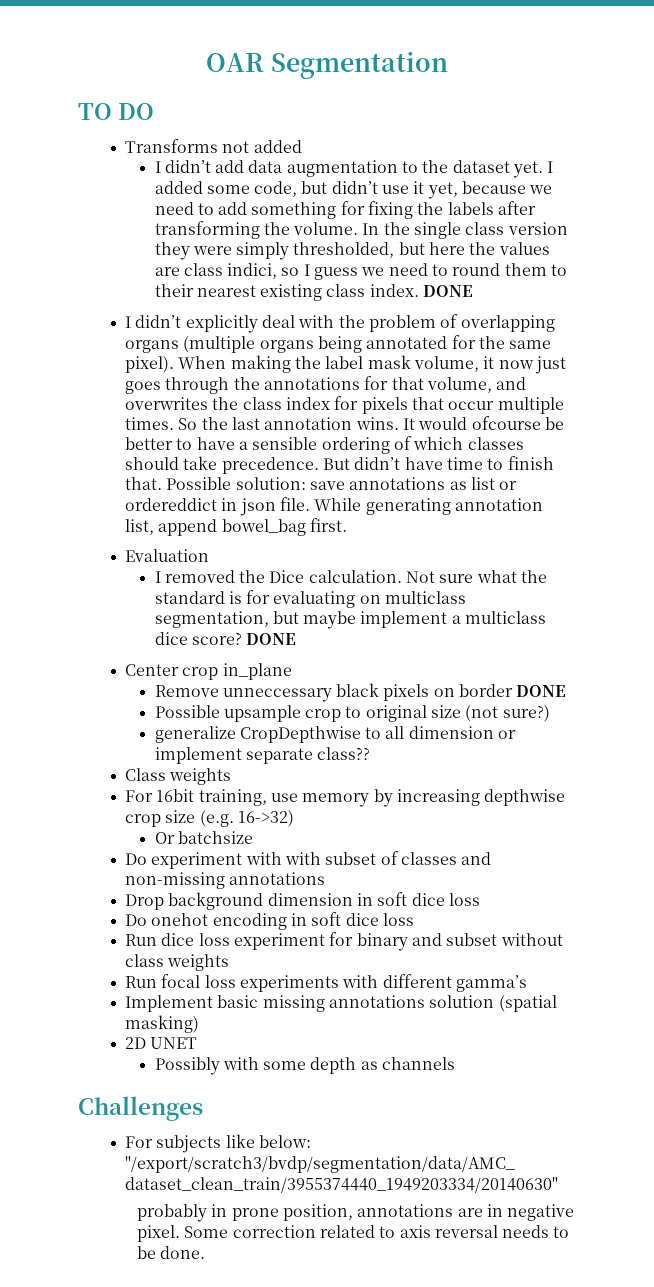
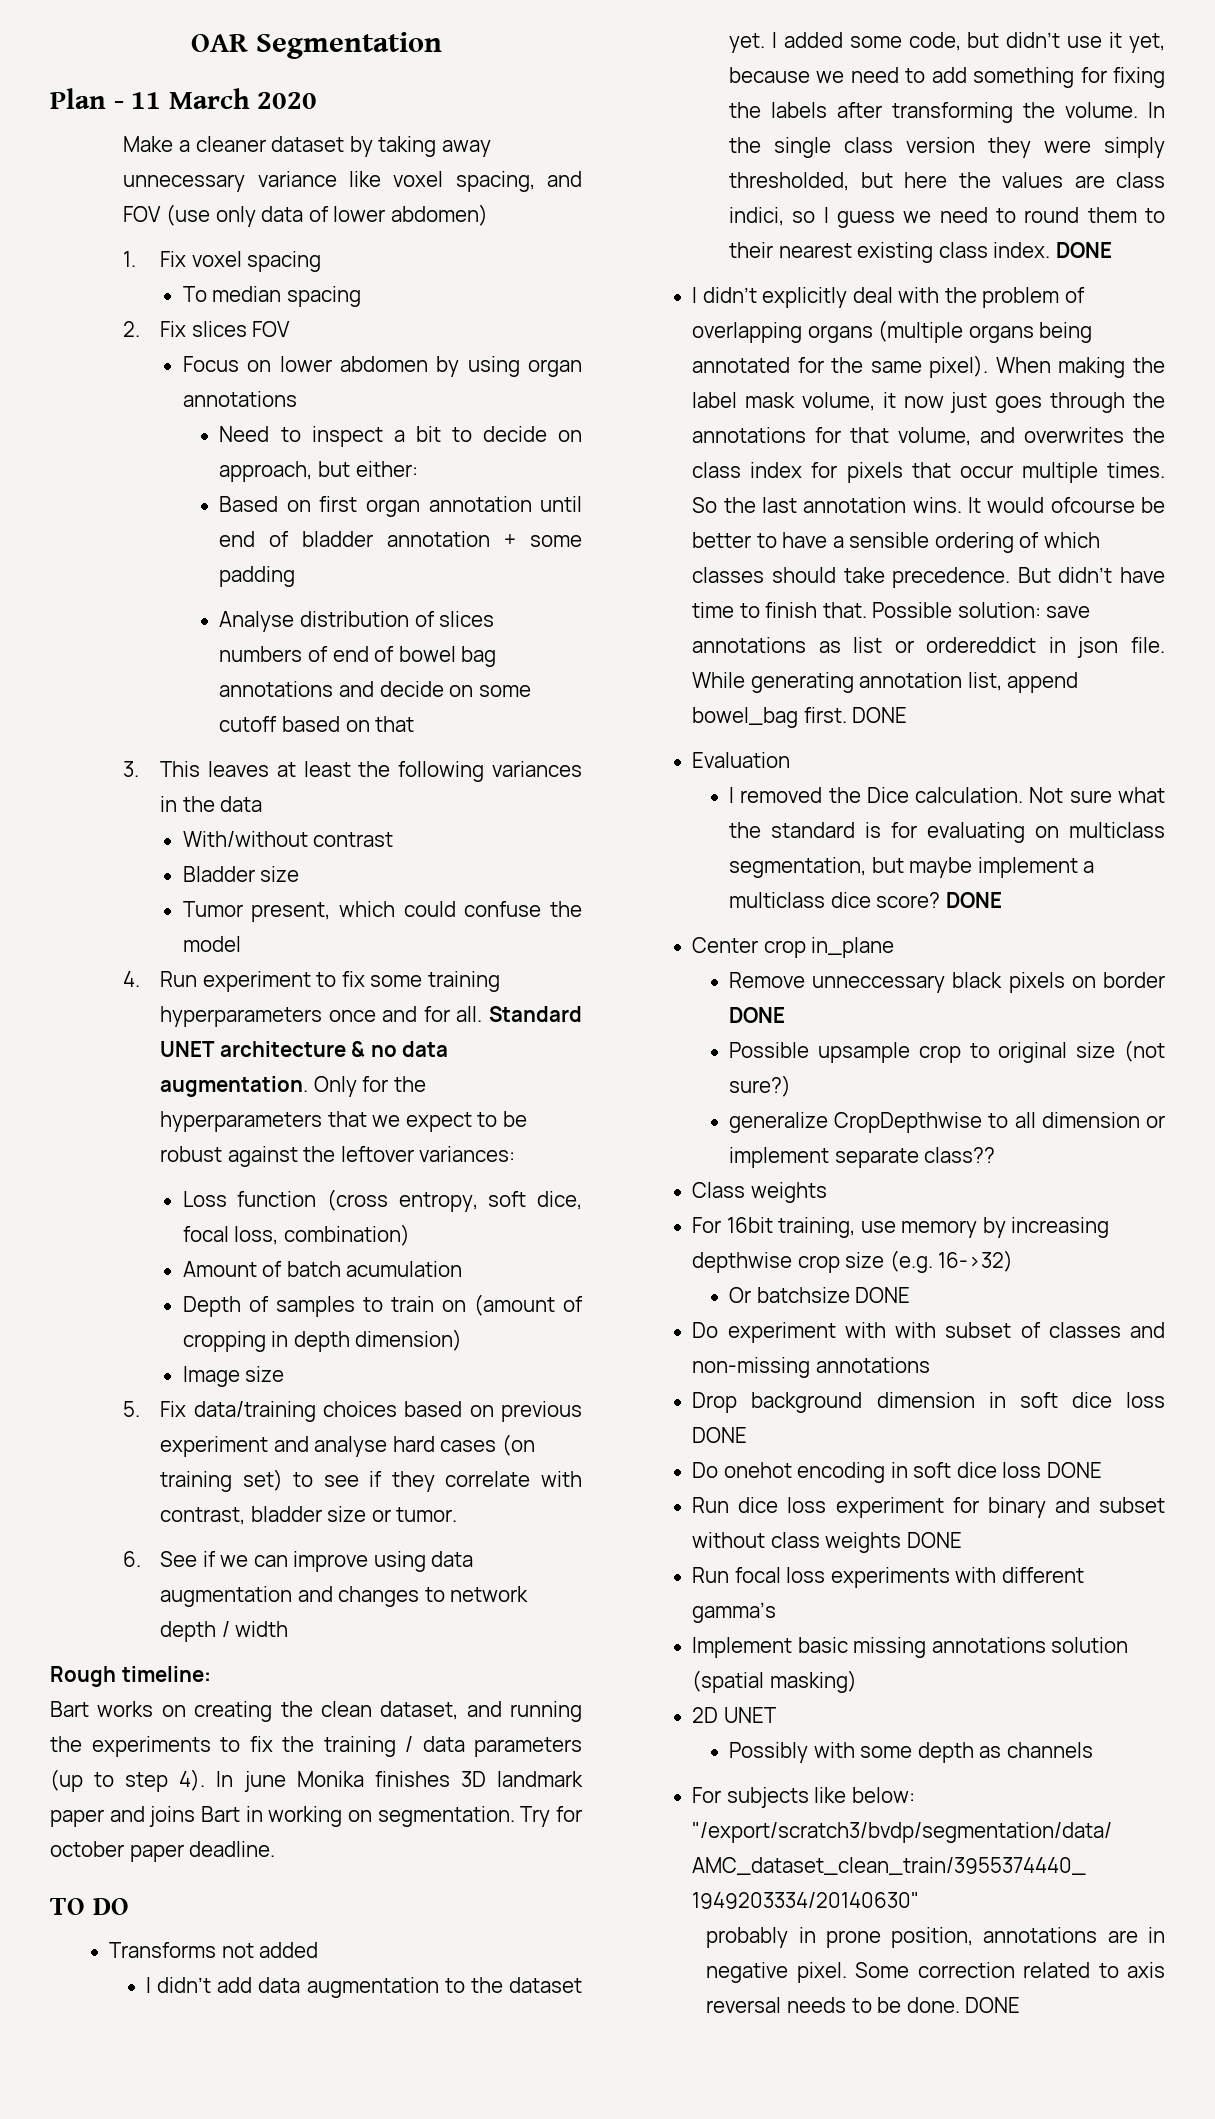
(448, 65) none -> [50,88,318,109] [123,136,491,157] [123,171,582,192] [123,204,488,227] [123,251,322,272] [182,286,361,307] [123,321,291,337] [182,356,582,377] [182,391,297,407] [219,426,582,447] [219,461,418,482] [219,496,582,517] [219,531,582,547] [219,566,296,587] [219,611,495,632] [219,646,497,667] [219,681,531,697] [219,716,415,732] [123,761,582,782] [160,796,263,812] [182,831,394,847] [182,866,300,882] [182,901,582,922] [182,936,241,952] [123,971,500,992] [160,1006,582,1027] [160,1041,449,1057] [160,1076,426,1097] [160,1111,527,1132] [160,1146,516,1167] [182,1189,582,1212] [182,1224,410,1246] [182,1261,463,1277] [182,1294,583,1317] [182,1329,463,1352] [182,1366,285,1387] [123,1401,583,1422] [160,1434,535,1457] [160,1469,582,1492] [160,1506,458,1525] [123,1551,474,1572] [160,1586,529,1607] [160,1621,289,1642] [50,1666,211,1687] [50,1701,582,1722] [50,1736,582,1757] [50,1769,583,1792] [50,1806,583,1827] [50,1841,276,1862] // Plan - 11 March 2020 // Make a cleaner dataset by taking away unnecessary variance like voxel spacing, and FOV (use only data of lower abdomen) // 1. Fix voxel spacing // To median spacing // 2. Fix slices FOV // Focus on lower abdomen by using organ annotations // Need to inspect a bit to decide on approach, but either: // Based on first organ annotation until end of bladder annotation + some padding // Analyse distribution of slices numbers of end of bowel bag annotations and decide on some cutoff based on that // 3. This leaves at least the following variances in the data // With/without contrast // Bladder size // Tumor present, which could confuse the model // 4. Run experiment to fix some training hyperparameters once and for all. Standard UNET architecture & no data augmentation. Only for the hyperparameters that we expect to be robust against the leftover variances: // Loss function (cross entropy, soft dice, focal loss, combination) // Amount of batch acumulation // Depth of samples to train on (amount of cropping in depth dimension) // Image size // 5. Fix data/training choices based on previous experiment and analyse hard cases (on training set) to see if they correlate with contrast, bladder size or tumor. // 6. See if we can improve using data augmentation and changes to network depth / width // Rough timeline: // Bart works on creating the clean dataset, and running the experiments to fix the training / data parameters (up to step 4). In june Monika finishes 3D landmark paper and joins Bart in working on segmentation. Try for october paper deadline.
(348, 525) none -> [852,707,908,723] DONE
(253, 837) none -> [855,1287,911,1303] DONE
(480, 899) none -> [692,1427,748,1443] DONE
(414, 919) none -> [1047,1462,1103,1478] DONE
(230, 962) none -> [906,1532,962,1548] DONE
[78,1096,203,1121] // Challenges -> (1093, 1750) none
(206, 1252) none -> [965,1997,1021,2013] DONE

